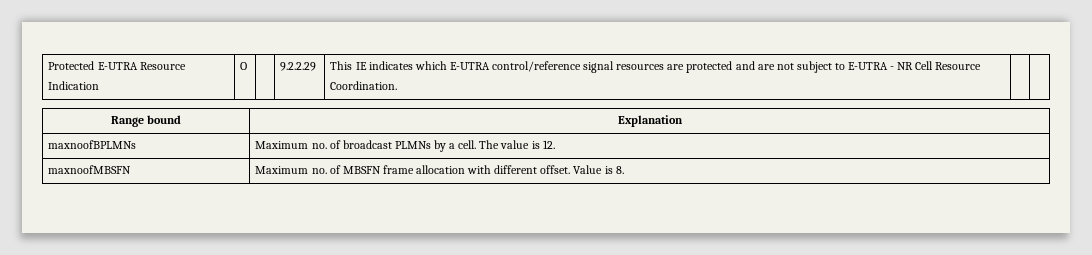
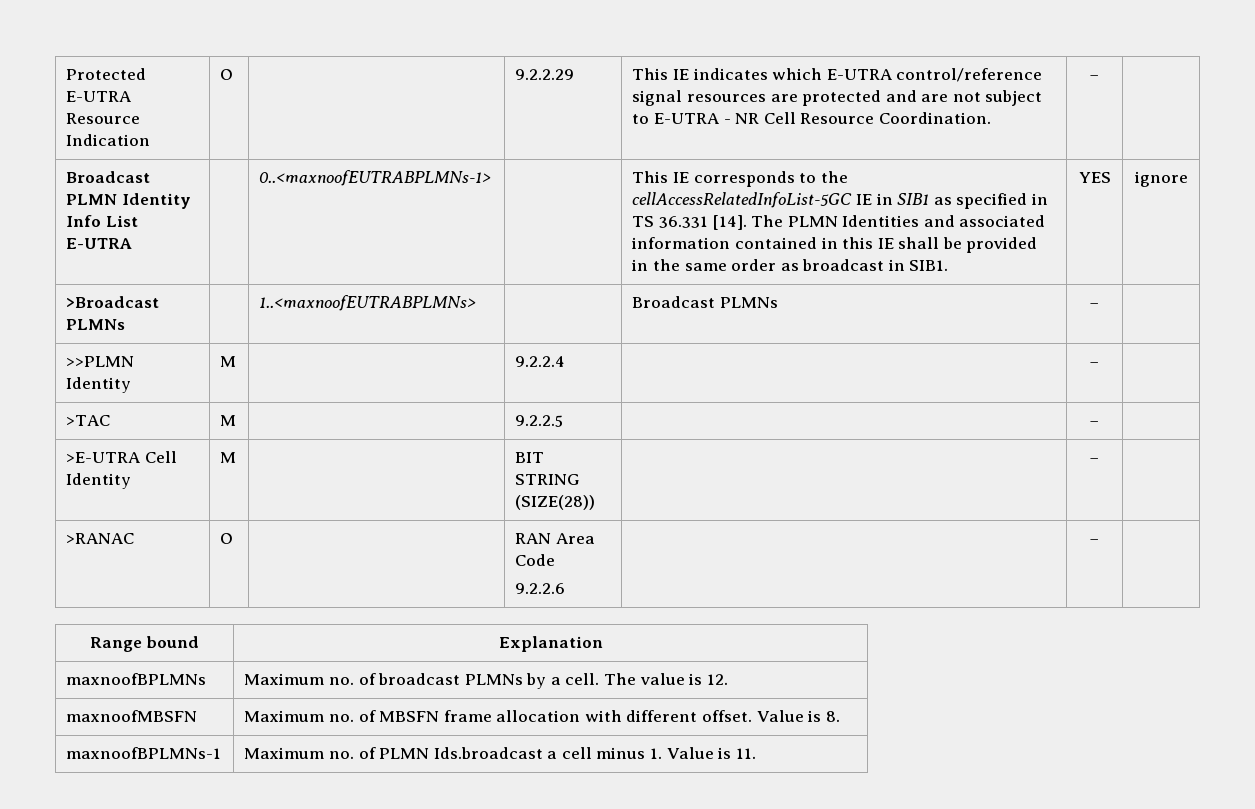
(398, 85) none -> [1090,75,1099,80] [66,171,151,183] [66,193,191,209] [66,215,138,227] [66,238,133,249] [259,170,492,186] [632,171,848,187] [632,192,1048,209] [632,215,1046,230] [631,237,1038,253] [631,259,949,271] [1078,172,1111,183] [1133,171,1188,187] [66,296,160,308] [66,319,126,330] [259,295,477,311] [632,296,778,308] [1090,303,1099,308] [66,356,135,367] [66,377,132,393] [220,356,237,367] [515,356,566,367] [1090,362,1099,367] [66,415,111,426] [220,415,237,426] [515,415,564,427] [1090,421,1099,426] [66,451,177,463] [66,473,132,489] [220,452,237,463] [515,452,545,463] [515,474,581,485] [515,495,596,510] [1090,458,1099,463] [66,533,135,544] [220,533,234,544] [515,533,595,544] [515,554,556,566] [515,583,566,594] [1090,539,1099,544] – | // Broadcast PLMN Identity Info List E-UTRA | | 0..<maxnoofEUTRABPLMNs-1> | | This IE corresponds to the cellAccessRelatedInfoList-5GC IE in SIB1 as specified in TS 36.331 [14]. The PLMN Identities and associated information contained in this IE shall be provided in the same order as broadcast in SIB1. | YES | ignore // >Broadcast PLMNs | | 1..<maxnoofEUTRABPLMNs> | | Broadcast PLMNs | – | // >>PLMN Identity | M | | 9.2.2.4 | | – | // >TAC | M | | 9.2.2.5 | | – | // >E-UTRA Cell Identity | M | | BIT STRING (SIZE(28)) | | – | // >RANAC | O | | RAN Area Code // 9.2.2.6 | | –
(624, 170) none -> [66,747,222,759] [244,747,756,759] // maxnoofBPLMNs-1 | Maximum no. of PLMN Ids.broadcast a cell minus 1. Value is 11.

